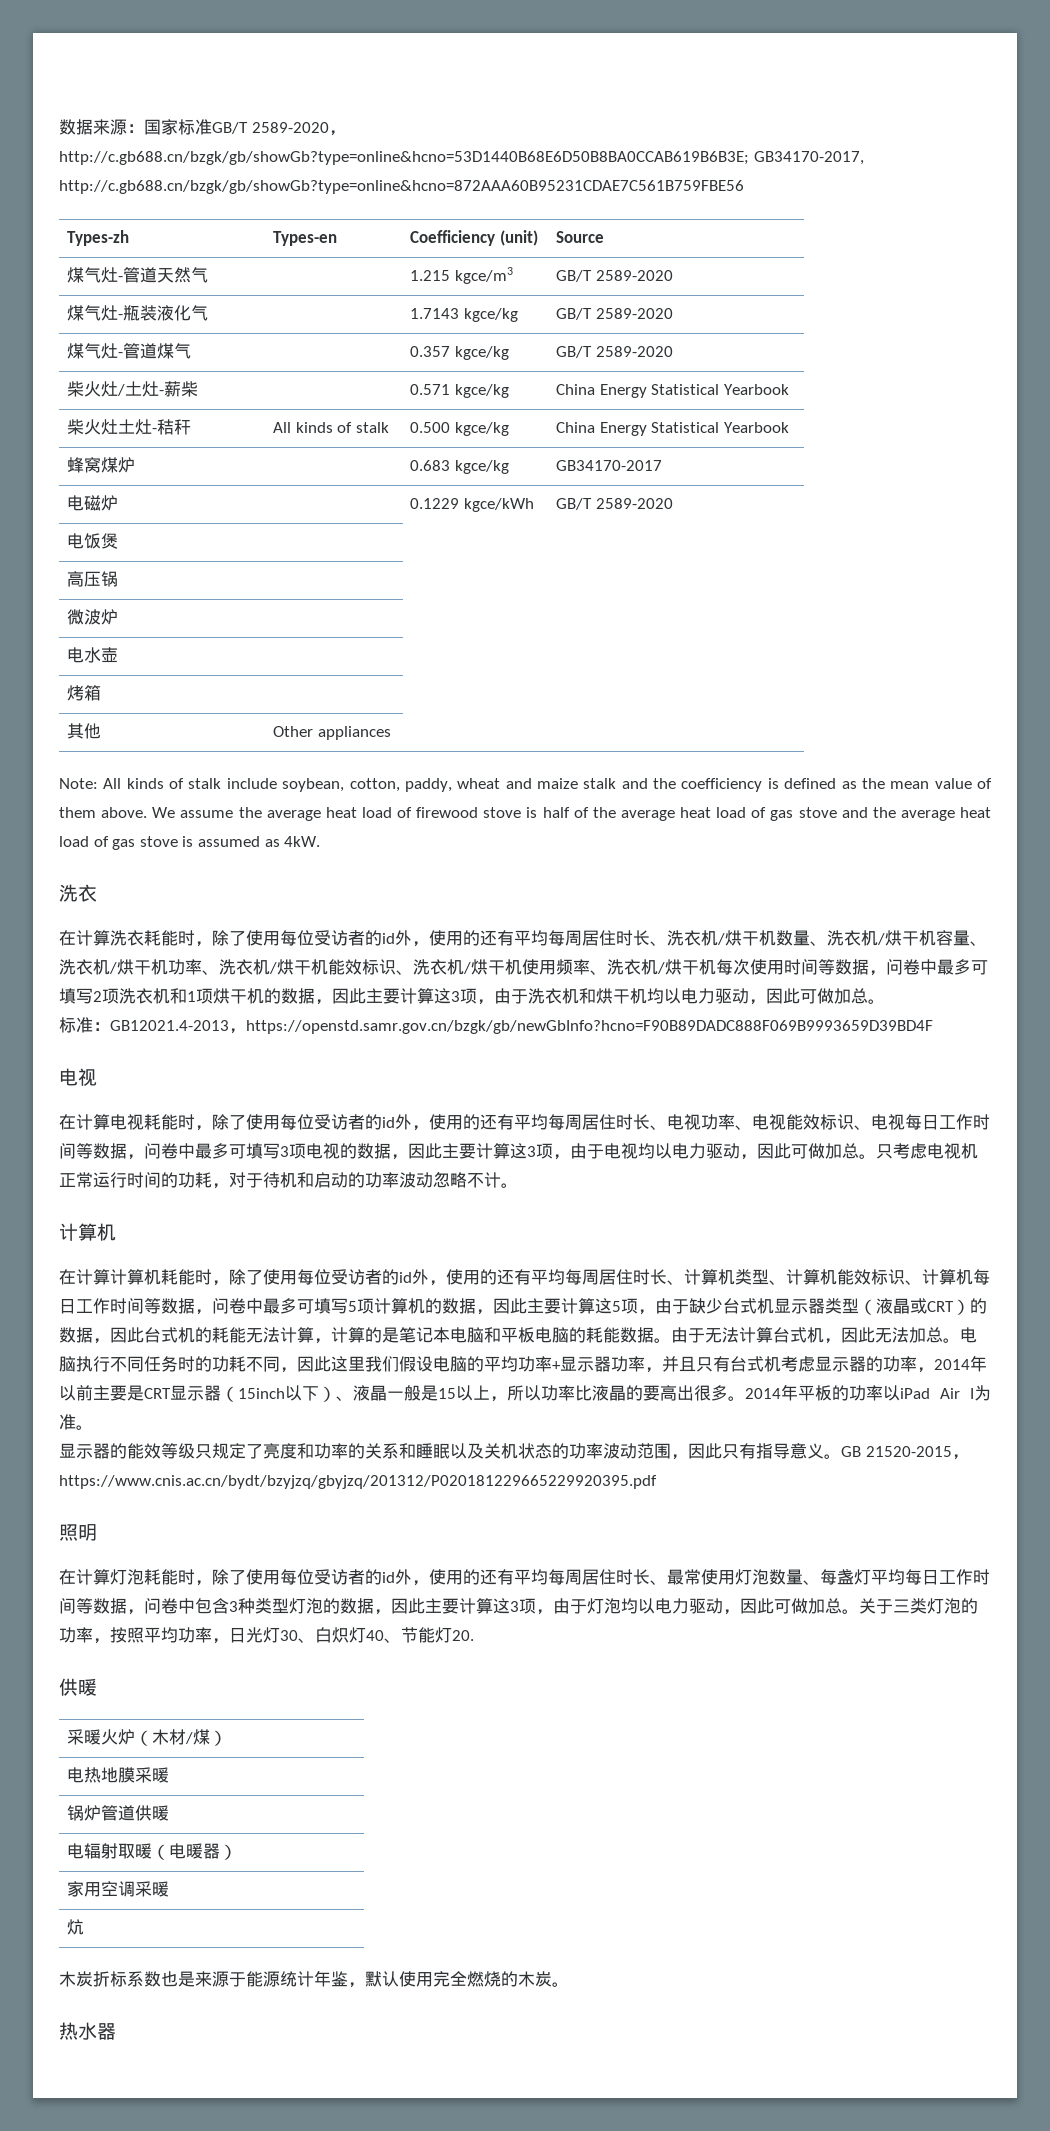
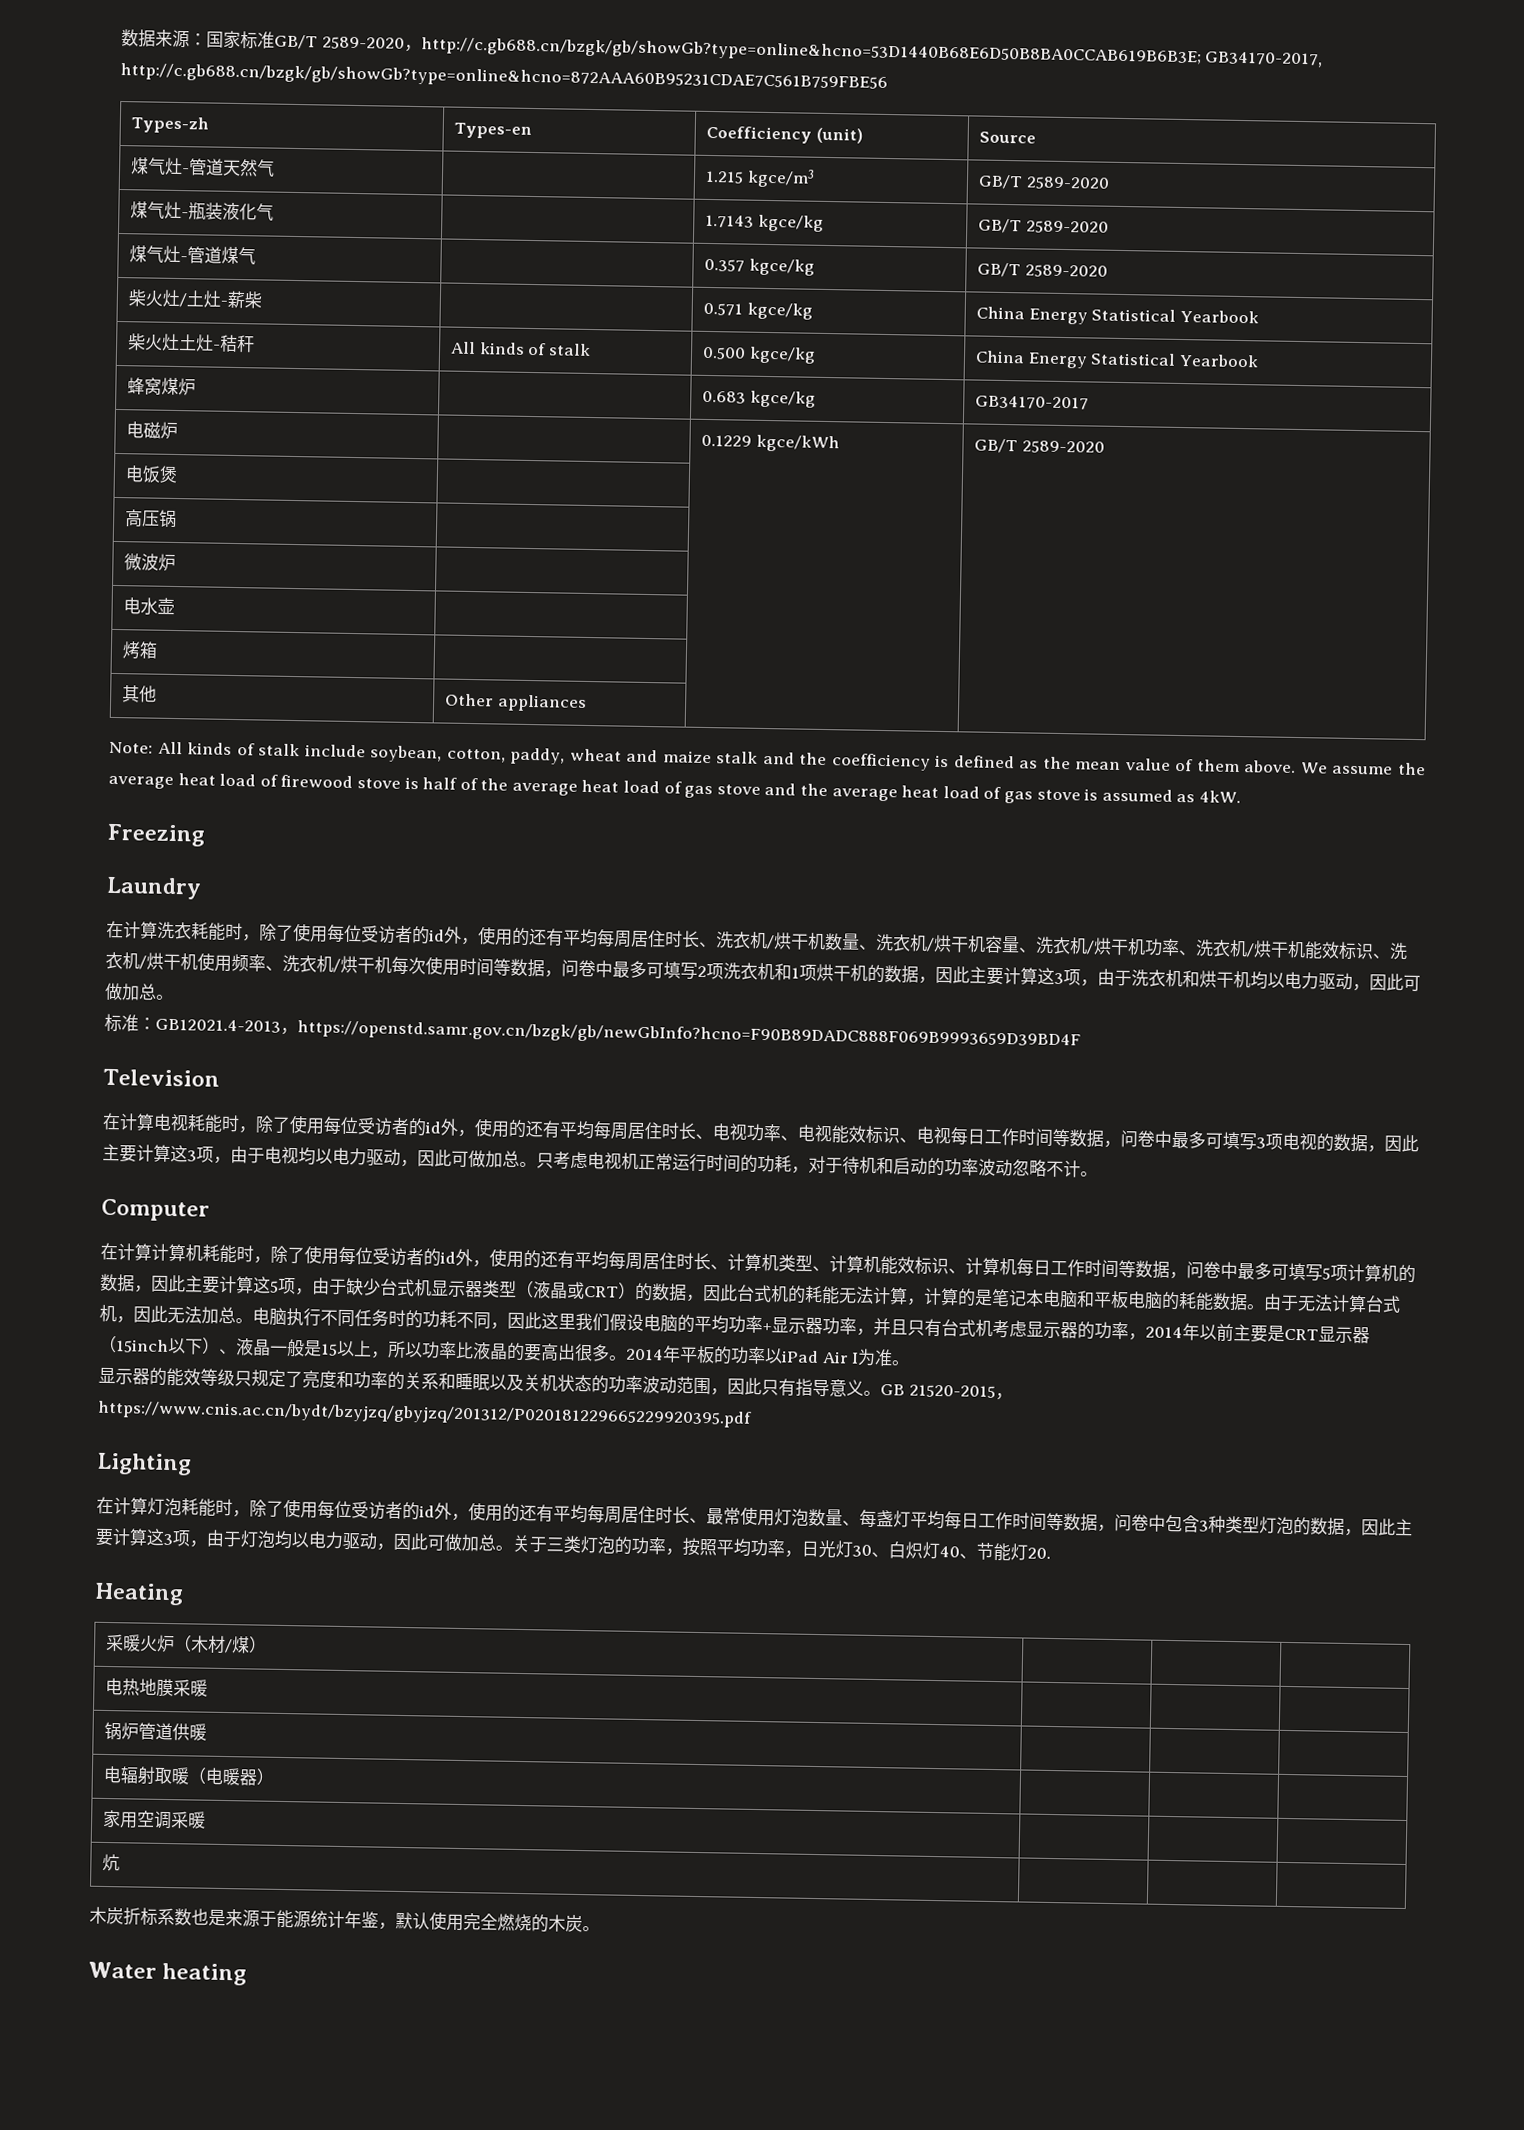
[59,884,97,902] 洗衣 -> [107,823,205,847] [106,876,202,900] Freezing // Laundry
[59,1068,97,1086] 电视 -> [103,1068,220,1087] Television
[59,1223,116,1241] 计算机 -> [101,1198,210,1222] Computer
[59,1524,97,1541] 照明 -> [96,1452,192,1476] Lighting
[59,1678,97,1696] 供暖 -> [94,1582,184,1606] Heating
[59,2022,116,2040] 热水器 -> [88,1961,248,1986] Water heating

